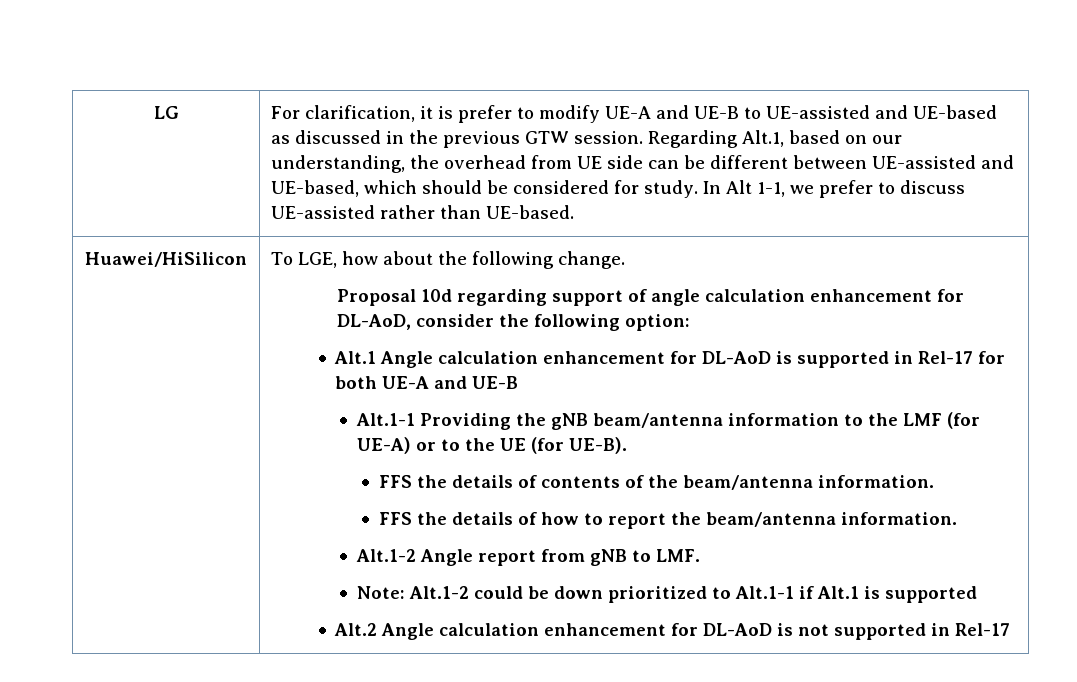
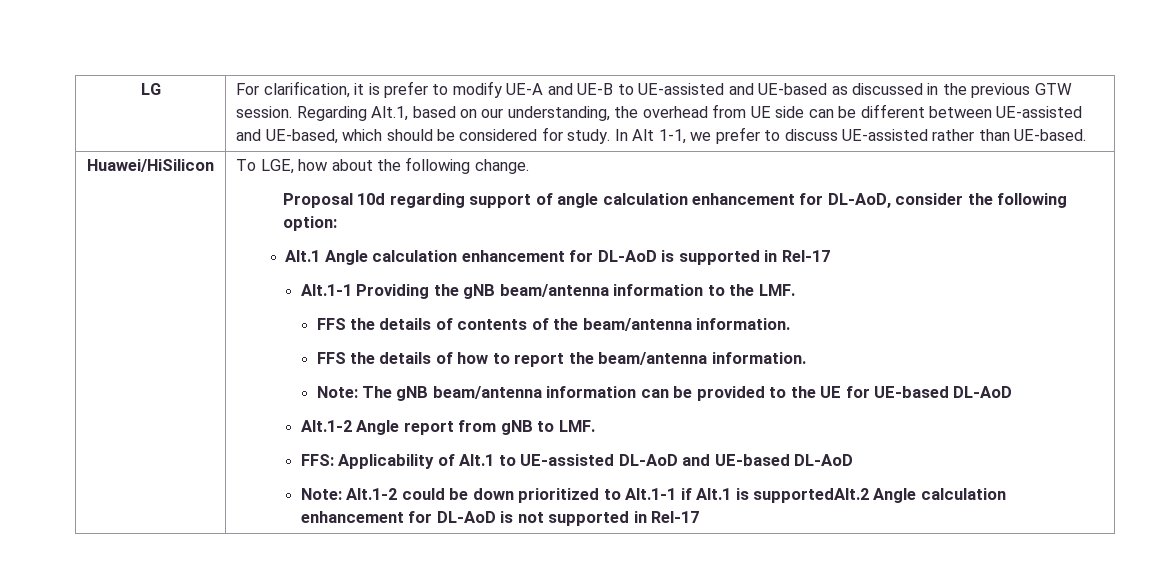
[978,351,1006,364] [335,376,519,389] for both UE-A and UE-B -> (830, 256) none
[903,412,981,429] [357,437,628,454] LMF (for UE-A) or to the UE (for UE-B). -> [758,284,795,296] LMF.
(957, 518) none -> [316,386,1013,401] // Note: The gNB beam/antenna information can be provided to the UE for UE-based DL-AoD
(701, 555) none -> [300,454,854,469] // FFS: Applicability of Alt.1 to UE-assisted DL-AoD and UE-based DL-AoD
[885,586,978,603] [334,623,378,636] supported // Alt.2 -> [753,488,870,503] supportedAlt.2

